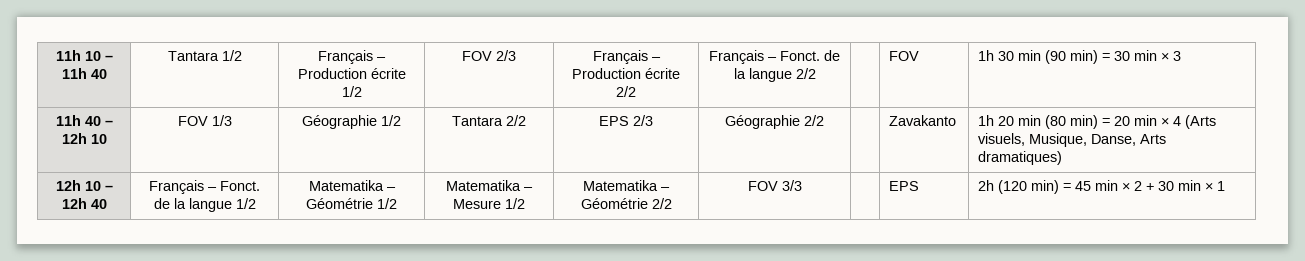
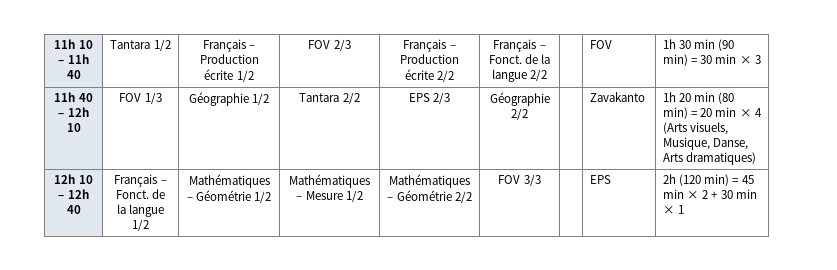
[308,180,384,191] Matematika -> [188,174,270,188] Mathématiques
[446,180,521,191] Matematika -> [289,174,370,188] Mathématiques
[583,180,658,191] Matematika -> [389,174,470,188] Mathématiques

